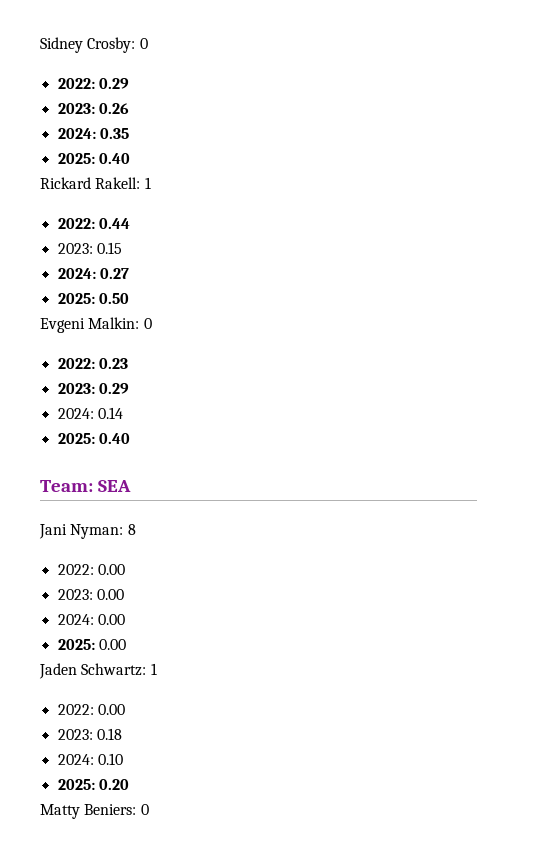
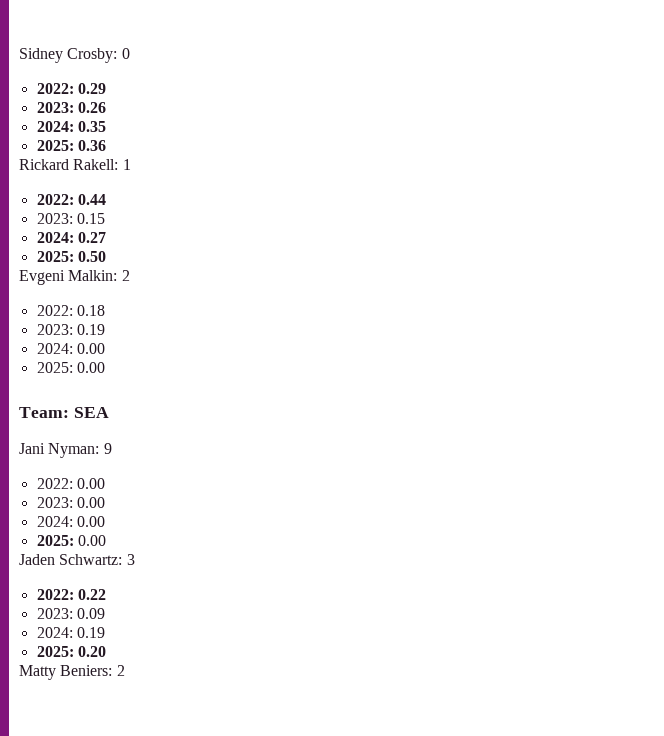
[98,153,130,164] 0.40 -> [77,140,106,151] 0.36
[143,318,152,329] [57,358,128,369] [57,383,129,394] [57,407,123,419] [57,433,130,444] 0 // 2022: 0.23 // 2023: 0.29 // 2024: 0.14 // 2025: 0.40 -> [121,270,130,281] [36,305,105,316] [36,324,105,335] [36,343,105,354] [36,362,105,373] 2 // 2022: 0.18 // 2023: 0.19 // 2024: 0.00 // 2025: 0.00
[127,524,136,535] 8 -> [103,443,112,454] 9
[150,663,157,675] [57,704,125,715] [57,728,122,740] [57,753,123,765] 1 // 2022: 0.00 // 2023: 0.18 // 2024: 0.10 -> [126,554,135,565] [36,589,106,600] [36,608,105,619] [36,627,105,638] 3 // 2022: 0.22 // 2023: 0.09 // 2024: 0.19
[140,804,149,815] 0 -> [116,665,125,676] 2

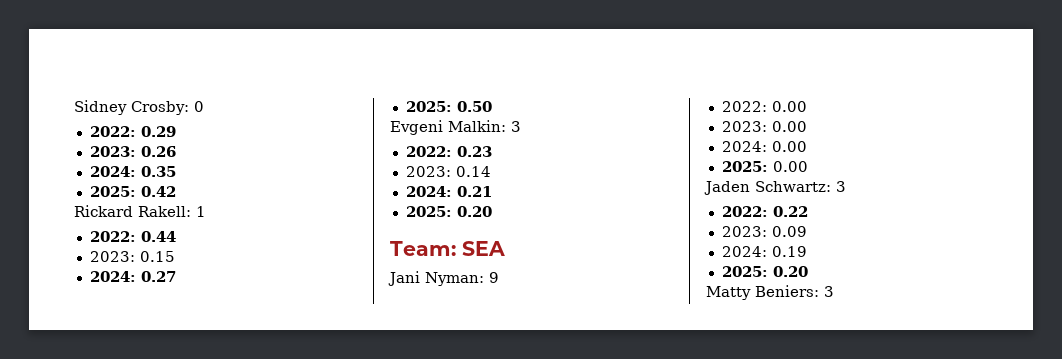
[77,140,106,151] 0.36 -> [140,186,176,197] 0.42
[121,270,130,281] [36,305,105,316] [36,324,105,335] [36,343,105,354] [36,362,105,373] 2 // 2022: 0.18 // 2023: 0.19 // 2024: 0.00 // 2025: 0.00 -> [511,121,521,132] [405,146,492,157] [405,166,491,177] [405,186,492,197] [405,206,492,217] 3 // 2022: 0.23 // 2023: 0.14 // 2024: 0.21 // 2025: 0.20
[116,665,125,676] 2 -> [824,286,834,297] 3

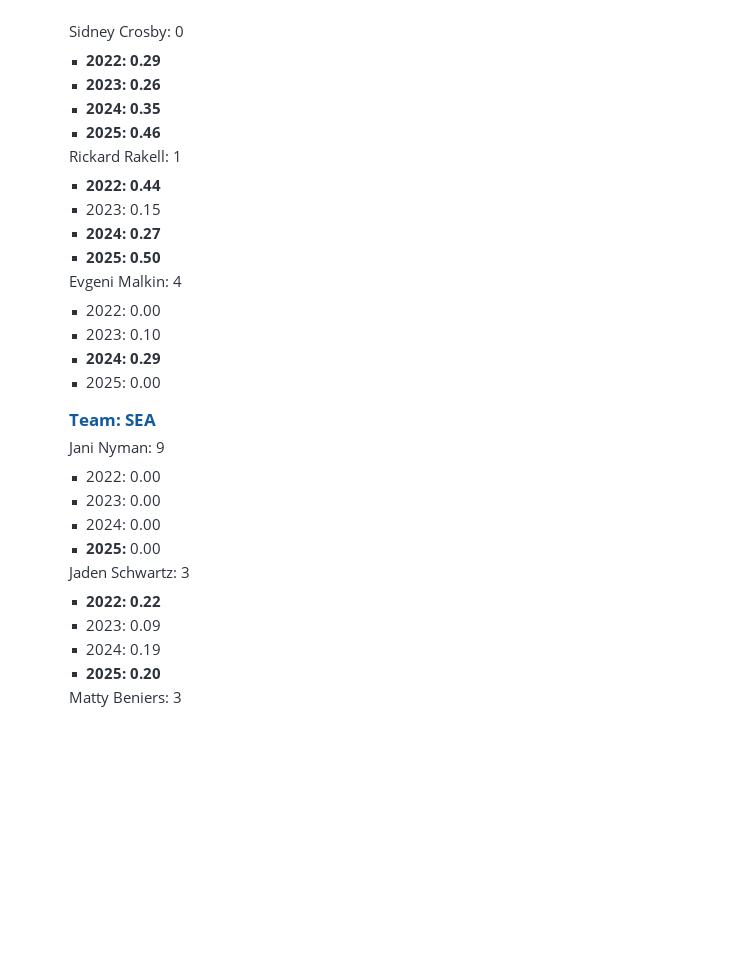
[140,186,176,197] 0.42 -> [129,127,161,138] 0.46
[511,121,521,132] [405,146,492,157] [405,166,491,177] [405,186,492,197] [405,206,492,217] 3 // 2022: 0.23 // 2023: 0.14 // 2024: 0.21 // 2025: 0.20 -> [173,276,183,287] [85,305,161,316] [85,329,161,340] [85,353,161,364] [85,377,161,388] 4 // 2022: 0.00 // 2023: 0.10 // 2024: 0.29 // 2025: 0.00

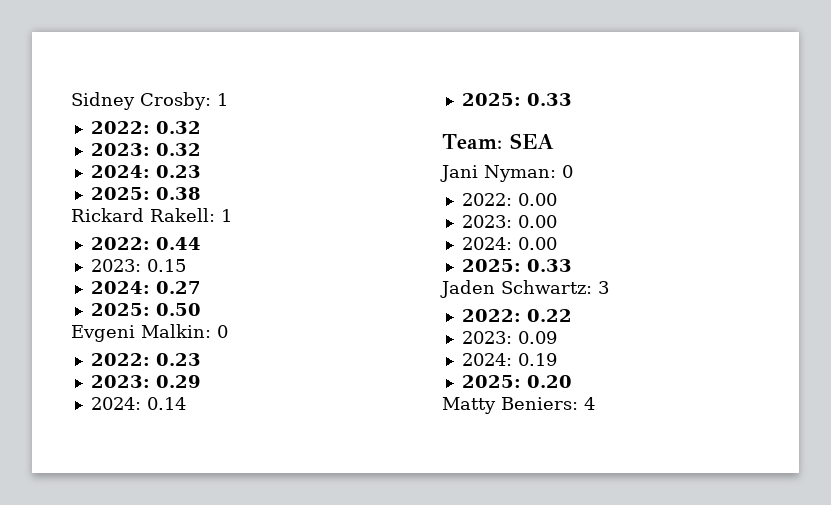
[175,26,185,37] [85,55,161,66] [85,79,161,90] [85,103,161,114] [85,127,161,138] 0 // 2022: 0.29 // 2023: 0.26 // 2024: 0.35 // 2025: 0.46 -> [217,93,228,106] [90,121,201,134] [90,143,201,156] [90,165,201,178] [90,187,201,200] 1 // 2022: 0.32 // 2023: 0.32 // 2024: 0.23 // 2025: 0.38
[173,276,183,287] [85,305,161,316] [85,329,161,340] [85,353,161,364] [85,377,161,388] 4 // 2022: 0.00 // 2023: 0.10 // 2024: 0.29 // 2025: 0.00 -> [217,325,228,338] [90,353,201,366] [90,375,201,388] [90,397,186,410] [461,93,572,106] 0 // 2022: 0.23 // 2023: 0.29 // 2024: 0.14 // 2025: 0.33
[156,442,166,453] 9 -> [562,165,573,178] 0
[129,543,161,554] 0.00 -> [526,259,572,272] 0.33
[173,692,183,703] 3 -> [584,397,595,410] 4

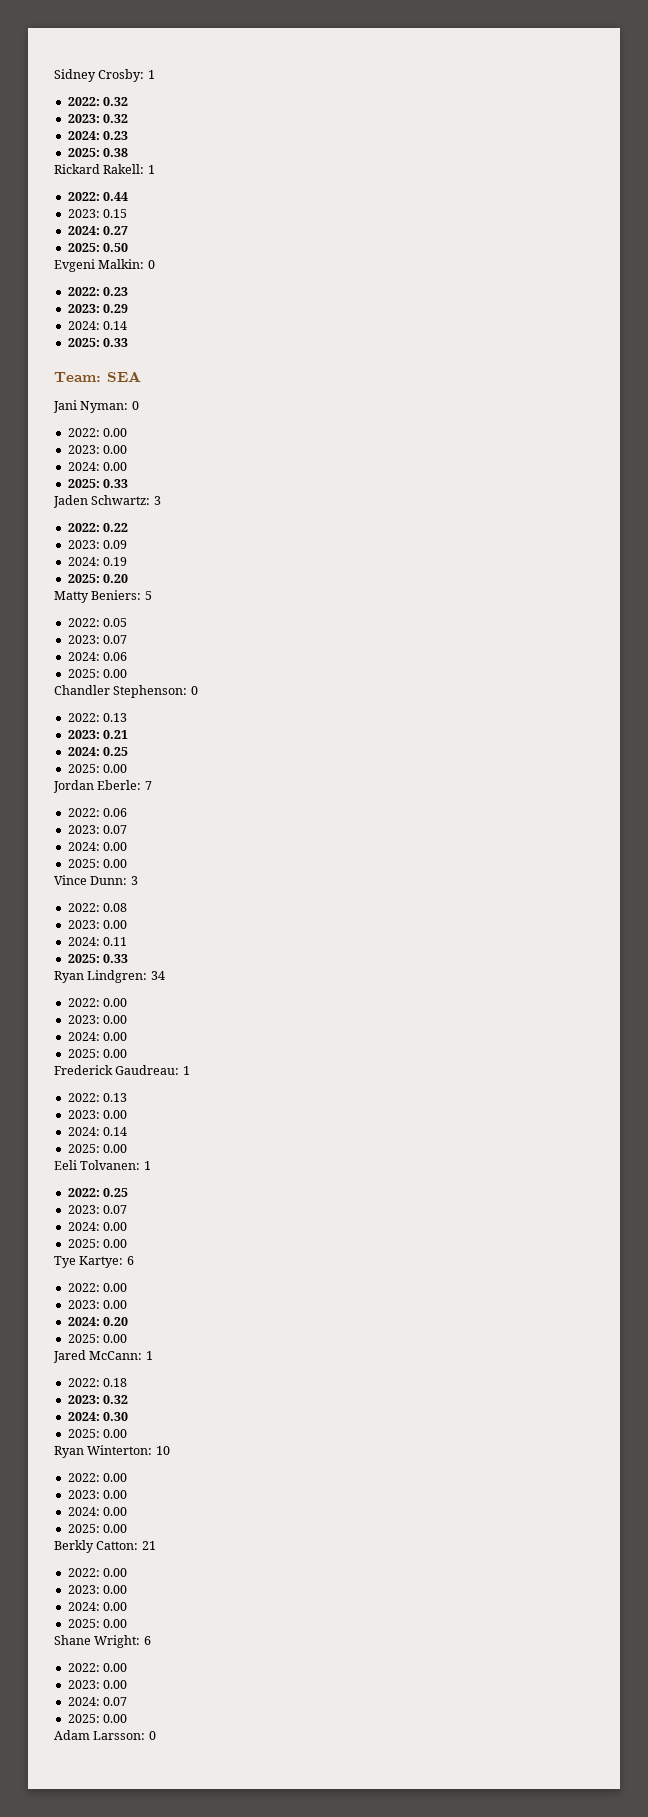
[584,397,595,410] 4 -> [144,591,152,600] [67,618,128,627] [67,635,128,644] [67,652,128,661] [67,669,128,678] [54,685,198,698] [67,713,128,722] [67,730,129,739] [67,747,129,756] [67,764,128,773] [53,780,152,793] [67,808,128,817] [67,825,128,834] [67,842,128,851] [67,859,128,868] [54,875,138,885] [67,903,128,912] [67,920,128,929] [67,937,128,946] [67,954,129,963] [54,970,165,983] [67,998,128,1007] [67,1015,128,1024] [67,1032,128,1041] [67,1049,128,1058] [54,1065,190,1075] [67,1093,128,1102] [67,1110,128,1119] [67,1127,128,1136] [67,1144,128,1153] [54,1160,151,1170] [67,1188,129,1197] [67,1205,128,1214] [67,1222,128,1231] [67,1239,128,1248] [54,1256,134,1268] [67,1283,128,1292] [67,1300,128,1309] [67,1317,129,1326] [67,1334,128,1343] [53,1350,153,1363] [67,1378,128,1387] [67,1395,129,1404] [67,1412,129,1421] [67,1429,128,1438] [54,1445,170,1458] [67,1473,128,1482] [67,1490,128,1499] [67,1507,128,1516] [67,1524,128,1533] [54,1540,156,1553] [67,1568,128,1577] [67,1585,128,1594] [67,1602,128,1611] [67,1619,128,1628] [54,1635,151,1648] [67,1663,128,1672] [67,1680,128,1689] [67,1697,128,1706] [67,1714,128,1723] [54,1730,156,1740] 5 // 2022: 0.05 // 2023: 0.07 // 2024: 0.06 // 2025: 0.00 // Chandler Stephenson: 0 // 2022: 0.13 // 2023: 0.21 // 2024: 0.25 // 2025: 0.00 // Jordan Eberle: 7 // 2022: 0.06 // 2023: 0.07 // 2024: 0.00 // 2025: 0.00 // Vince Dunn: 3 // 2022: 0.08 // 2023: 0.00 // 2024: 0.11 // 2025: 0.33 // Ryan Lindgren: 34 // 2022: 0.00 // 2023: 0.00 // 2024: 0.00 // 2025: 0.00 // Frederick Gaudreau: 1 // 2022: 0.13 // 2023: 0.00 // 2024: 0.14 // 2025: 0.00 // Eeli Tolvanen: 1 // 2022: 0.25 // 2023: 0.07 // 2024: 0.00 // 2025: 0.00 // Tye Kartye: 6 // 2022: 0.00 // 2023: 0.00 // 2024: 0.20 // 2025: 0.00 // Jared McCann: 1 // 2022: 0.18 // 2023: 0.32 // 2024: 0.30 // 2025: 0.00 // Ryan Winterton: 10 // 2022: 0.00 // 2023: 0.00 // 2024: 0.00 // 2025: 0.00 // Berkly Catton: 21 // 2022: 0.00 // 2023: 0.00 // 2024: 0.00 // 2025: 0.00 // Shane Wright: 6 // 2022: 0.00 // 2023: 0.00 // 2024: 0.07 // 2025: 0.00 // Adam Larsson: 0

